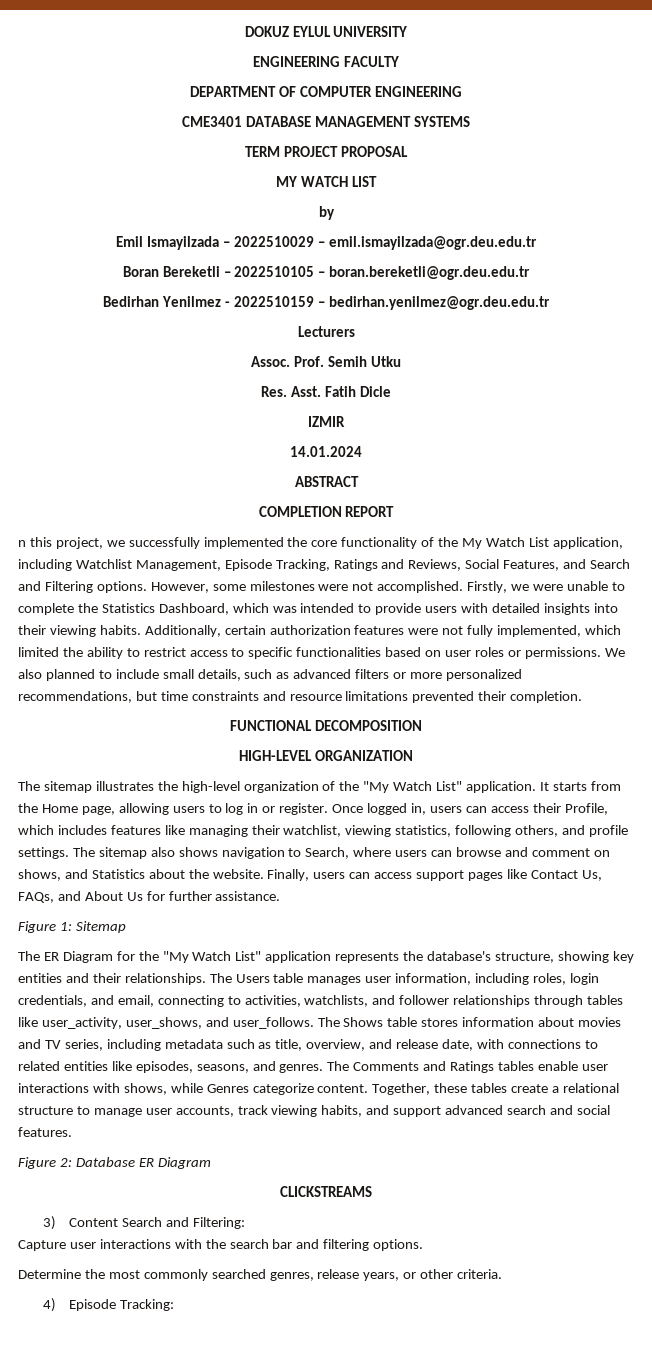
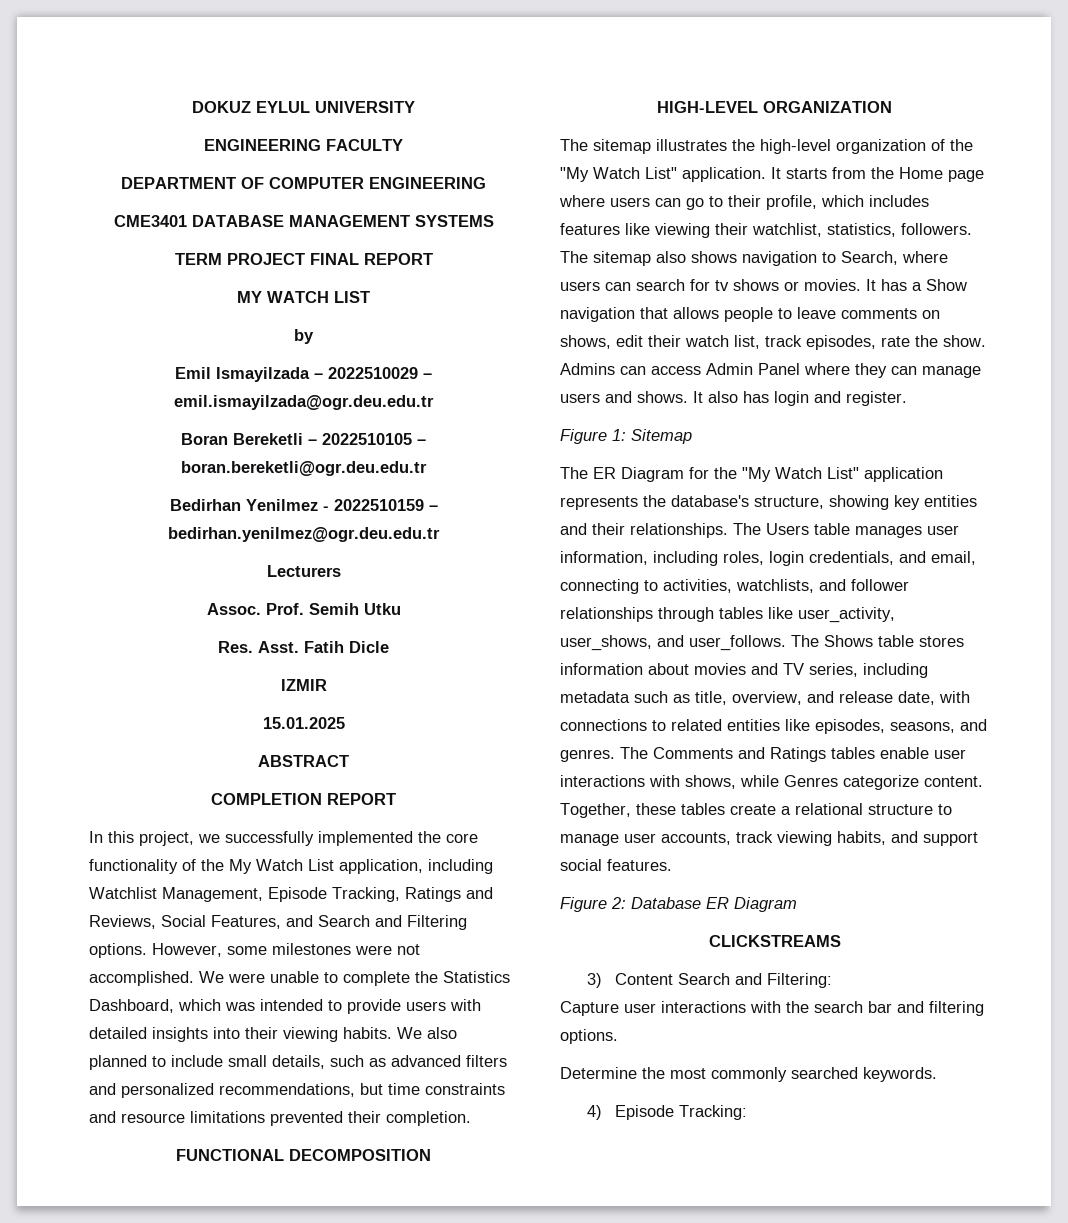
[340,146,408,157] PROPOSAL -> [309,253,433,265] FINAL REPORT
[290,446,362,457] 14.01.2024 -> [262,717,345,729] 15.01.2025
[18,540,26,547] n -> [89,831,103,843] In
[467,581,530,593] Firstly, we -> [199,971,224,983] We
[144,625,622,637] [18,647,601,659] Additionally, certain authorization features were not fully implemented, which limited the ability to restrict access to specific functionalities based on user roles or permissions. -> (392, 1033) none
[393,672,443,679] or more -> [89,1083,116,1095] and
[81,803,608,815] page, allowing users to log in or register. Once logged in, users can access their Profile, -> [948,170,984,182] [559,195,817,210] page where users can go to their profile,
[188,825,248,837] managing -> [655,223,710,238] viewing
[345,825,628,837] [18,847,69,859] viewing statistics, following others, and profile settings. -> [827,223,972,237] statistics, followers.
[456,847,610,857] [18,869,602,881] [18,891,281,903] browse and comment on shows, and Statistics about the website. Finally, users can access support pages like Contact Us, FAQs, and About Us for further assistance. -> [636,279,967,291] [560,307,940,322] [560,335,986,350] [560,363,981,378] [560,391,907,406] search for tv shows or movies. It has a Show navigation that allows people to leave comments on shows, edit their watch list, track episodes, rate the show. Admins can access Admin Panel where they can manage users and shows. It also has login and register.
[445,1105,573,1115] advanced search and -> (978, 839) none
[269,1269,503,1281] genres, release years, or other criteria. -> [863,1067,937,1082] keywords.

